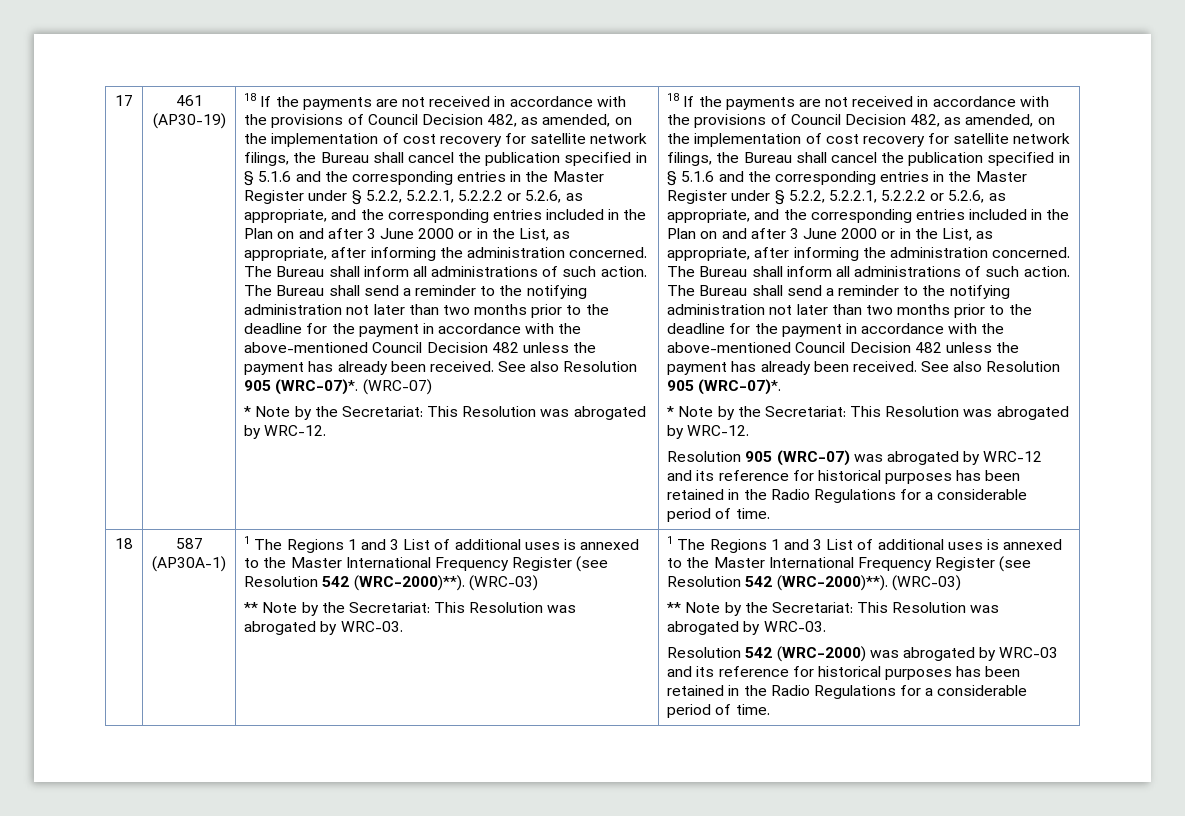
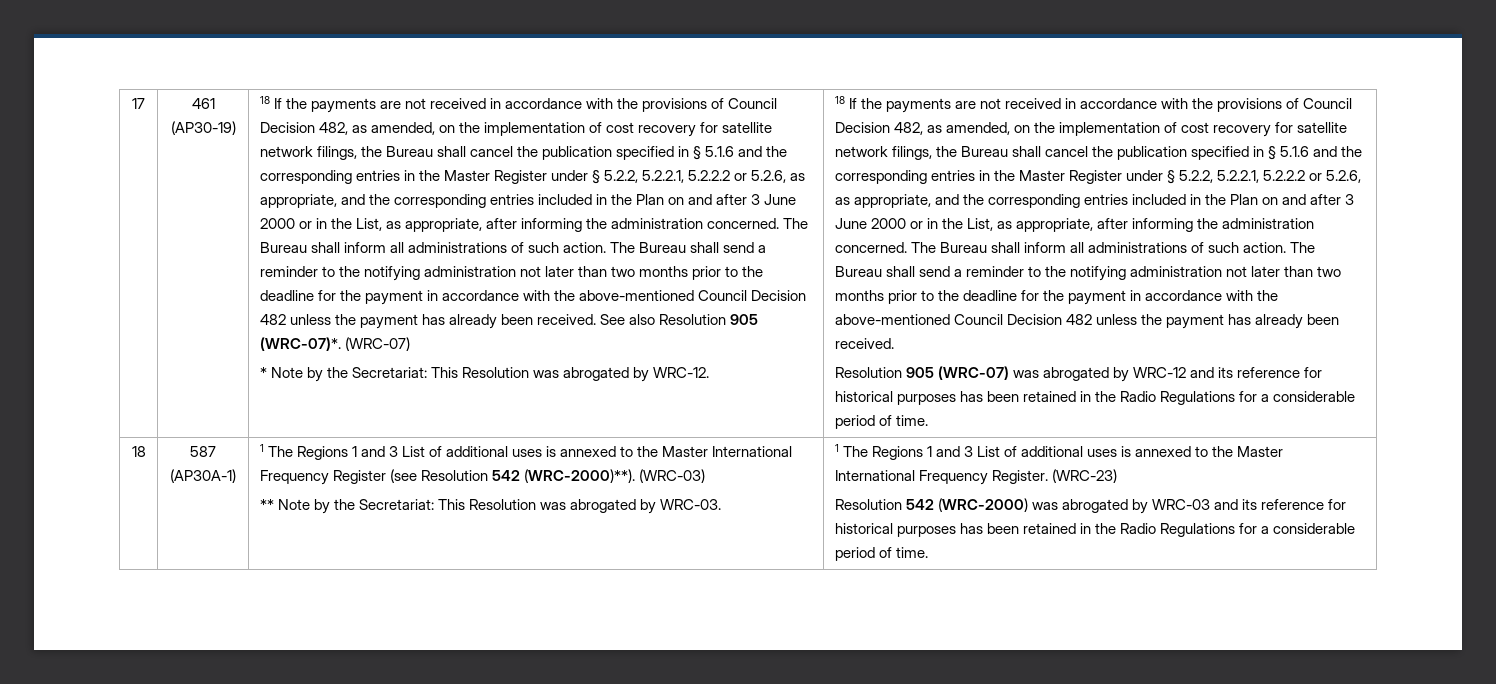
[921,361,1061,372] [667,379,782,395] [667,406,1069,420] [667,425,750,439] See also Resolution 905 (WRC-07)*. // * Note by the Secretariat: This Resolution was abrogated by WRC-12. -> (894, 343) none
[935,556,1032,572] [667,575,961,591] [667,602,1000,616] [667,621,826,635] Register (see Resolution 542 (WRC-2000)**). (WRC-03) // ** Note by the Secretariat: This Resolution was abrogated by WRC-03. -> [991,469,1117,484] Register. (WRC-23)

